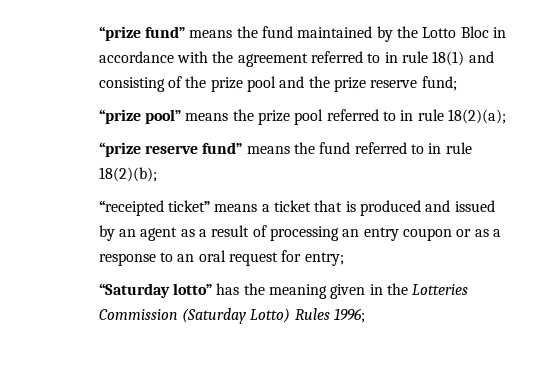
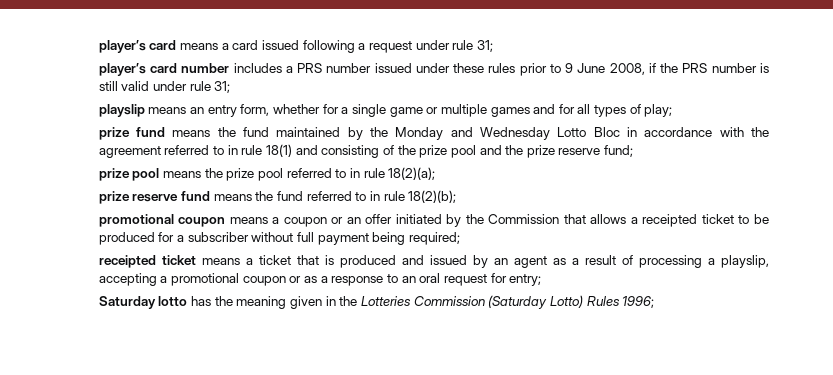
[98,26,186,41] “prize fund” -> [98,40,493,53] [98,63,769,76] [98,81,231,93] [98,104,673,117] [98,127,166,140] player’s card means a card issued following a request under rule 31; // player’s card number includes a PRS number issued under these rules prior to 9 June 2008, if the PRS number is still valid under rule 31; // playslip means an entry form, whether for a single game or multiple games and for all types of play; // prize fund
(418, 32) none -> [395,127,551,140] Monday and Wednesday
[98,109,182,124] “prize pool” -> [98,168,160,181] prize pool
[98,142,243,157] “prize reserve fund” -> [98,191,211,204] prize reserve fund
[98,200,211,216] “receipted ticket” -> [98,214,769,227] [98,232,460,245] [98,255,196,268] promotional coupon means a coupon or an offer initiated by the Commission that allows a receipted ticket to be produced for a subscriber without full payment being required; // receipted ticket
[342,227,399,241] an entry -> [707,255,769,268] [98,273,240,286] a playslip, accepting a promotional
[98,283,213,298] “Saturday lotto” -> [98,296,188,309] Saturday lotto

